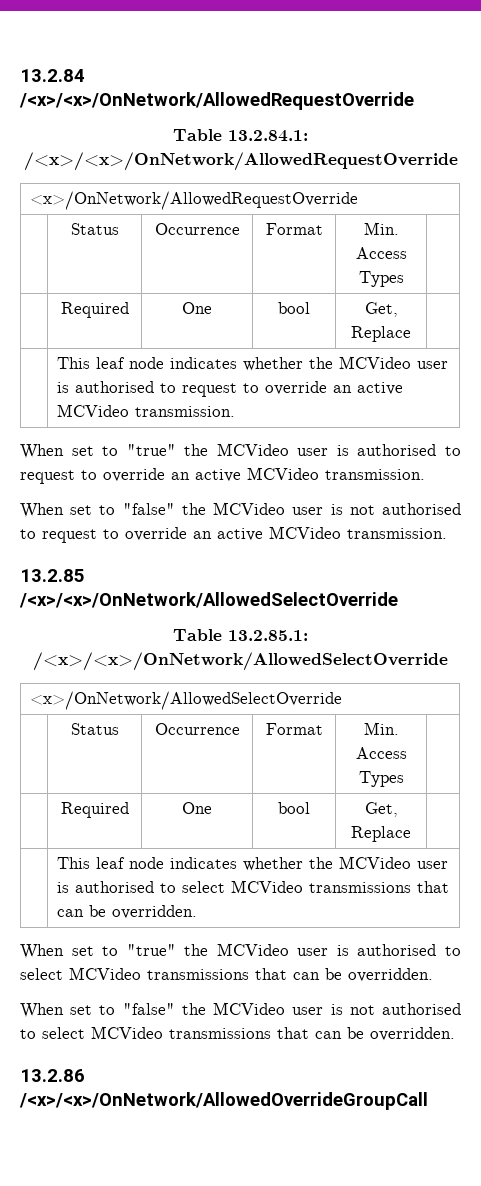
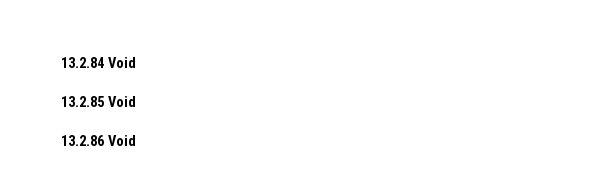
[19,92,414,110] [173,129,308,142] [23,152,458,171] [29,191,358,210] [70,223,119,235] [154,223,240,235] [265,223,323,235] [363,222,399,235] [355,247,407,259] [358,271,404,287] [60,302,129,318] [181,302,212,314] [278,302,310,314] [364,302,398,317] [351,326,411,342] [56,356,448,371] [56,381,403,397] [56,404,235,417] [20,443,461,459] [20,467,425,484] [20,502,462,518] [20,526,447,543] [20,569,85,582] [19,592,398,608] [173,629,308,641] [33,652,448,671] [29,691,342,710] [70,723,119,735] [154,723,240,735] [265,723,323,735] [363,722,399,735] [355,747,407,759] [358,771,404,787] [60,802,129,818] [181,802,212,814] [278,802,310,814] [364,802,398,817] [351,826,411,842] [56,856,448,871] [56,880,449,893] [56,905,197,919] [20,943,461,959] [20,967,433,982] [20,1002,462,1018] [20,1026,455,1041] /<x>/<x>/OnNetwork/AllowedRequestOverride // Table 13.2.84.1: /<x>/<x>/OnNetwork/AllowedRequestOverride // <x>/OnNetwork/AllowedRequestOverride // | Status | Occurrence | Format | Min. Access Types | // | Required | One | bool | Get, Replace | // | This leaf node indicates whether the MCVideo user is authorised to request to override an active MCVideo transmission. // When set to "true" the MCVideo user is authorised to request to override an active MCVideo transmission. // When set to "false" the MCVideo user is not authorised to request to override an active MCVideo transmission. // 13.2.85 /<x>/<x>/OnNetwork/AllowedSelectOverride // Table 13.2.85.1: /<x>/<x>/OnNetwork/AllowedSelectOverride // <x>/OnNetwork/AllowedSelectOverride // | Status | Occurrence | Format | Min. Access Types | // | Required | One | bool | Get, Replace | // | This leaf node indicates whether the MCVideo user is authorised to select MCVideo transmissions that can be overridden. // When set to "true" the MCVideo user is authorised to select MCVideo transmissions that can be overridden. // When set to "false" the MCVideo user is not authorised to select MCVideo transmissions that can be overridden. -> [107,57,136,68] [61,96,136,107] Void // 13.2.85 Void
[19,1092,428,1110] /<x>/<x>/OnNetwork/AllowedOverrideGroupCall -> [107,135,136,146] Void

